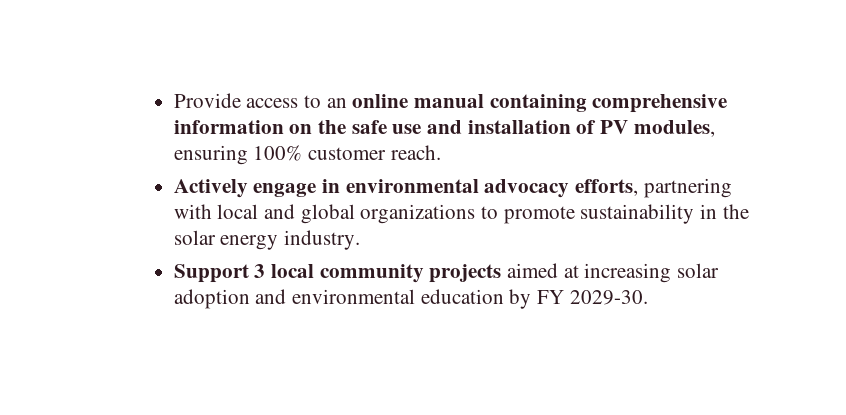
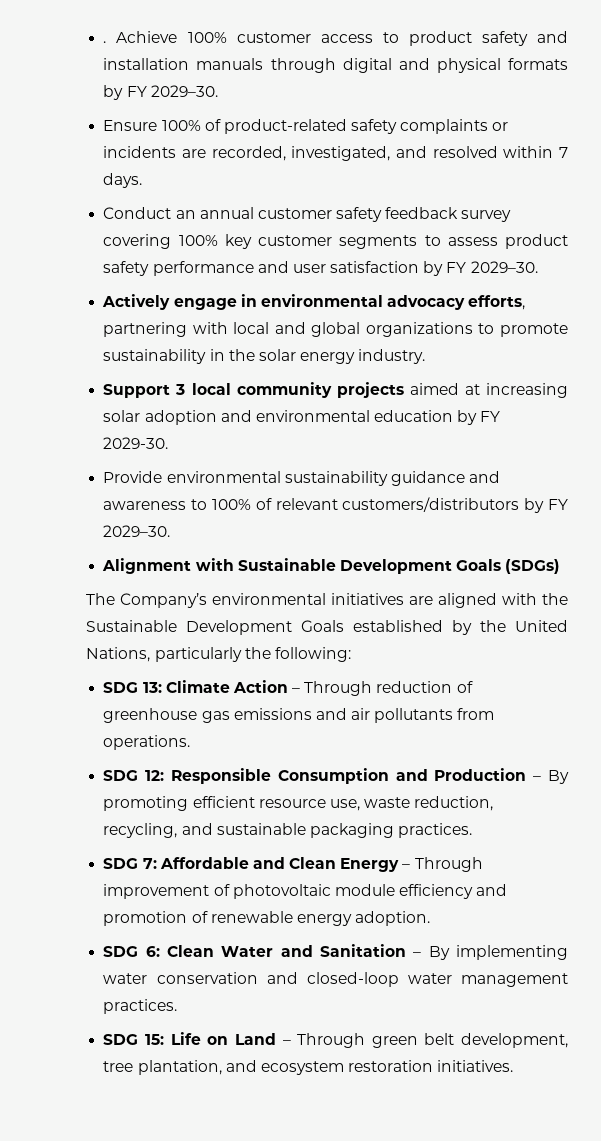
[173,93,728,113] [173,120,715,137] [173,145,441,165] Provide access to an online manual containing comprehensive information on the safe use and installation of PV modules, ensuring 100% customer reach. -> [103,31,568,46] [103,58,568,73] [103,85,218,100] [103,119,509,134] [103,146,568,161] [103,173,143,188] [103,207,512,222] [103,234,569,249] [103,261,538,276] . Achieve 100% customer access to product safety and installation manuals through digital and physical formats by FY 2029–30. // Ensure 100% of product-related safety complaints or incidents are recorded, investigated, and resolved within 7 days. // Conduct an annual customer safety feedback survey covering 100% key customer segments to assess product safety performance and user satisfaction by FY 2029–30.
(648, 297) none -> [103,471,501,486] [103,497,568,513] [103,525,171,537] [102,558,561,574] [86,593,568,608] [86,620,568,635] [86,647,351,662] [103,680,473,696] [103,708,495,723] [103,735,191,750] [103,768,569,784] [103,796,494,811] [103,823,473,838] [103,857,483,872] [103,884,508,899] [103,911,431,926] [103,944,568,960] [103,972,568,987] [103,999,178,1014] [103,1032,568,1048] [103,1060,514,1075] // Provide environmental sustainability guidance and awareness to 100% of relevant customers/distributors by FY 2029–30. // Alignment with Sustainable Development Goals (SDGs) // The Company’s environmental initiatives are aligned with the Sustainable Development Goals established by the United Nations, particularly the following: // SDG 13: Climate Action – Through reduction of greenhouse gas emissions and air pollutants from operations. // SDG 12: Responsible Consumption and Production – By promoting efficient resource use, waste reduction, recycling, and sustainable packaging practices. // SDG 7: Affordable and Clean Energy – Through improvement of photovoltaic module efficiency and promotion of renewable energy adoption. // SDG 6: Clean Water and Sanitation – By implementing water conservation and closed-loop water management practices. // SDG 15: Life on Land – Through green belt development, tree plantation, and ecosystem restoration initiatives.

